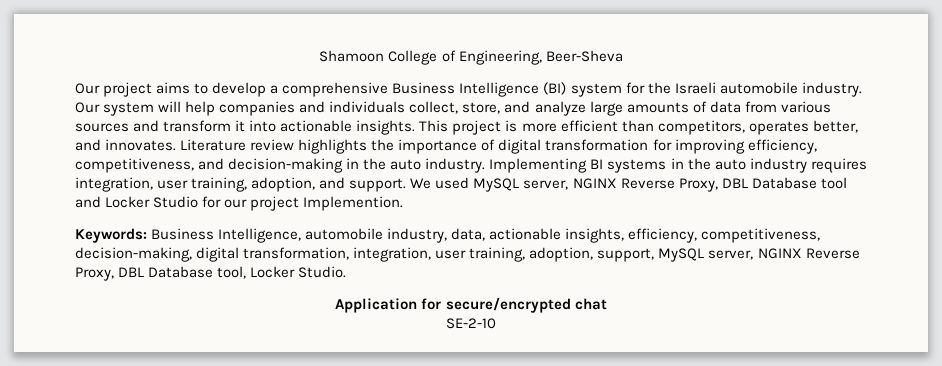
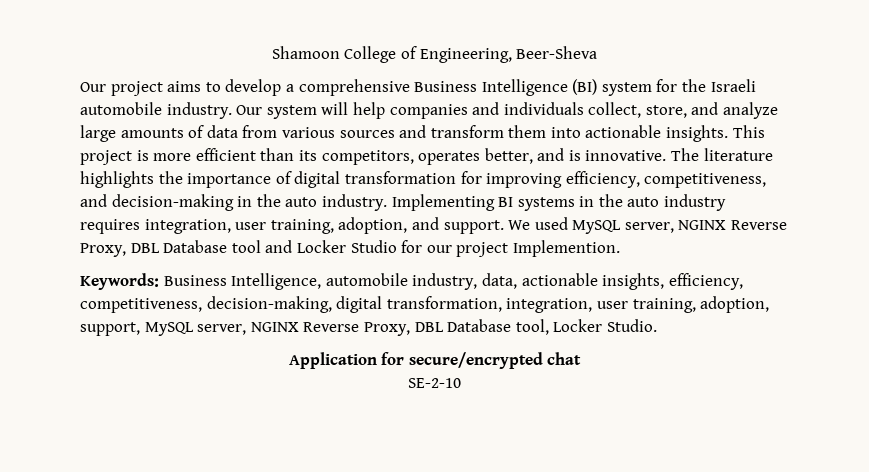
[235,120,246,132] it -> [508,125,547,138] them
(654, 126) none -> [298,150,317,161] its
[105,139,295,151] innovates. Literature review -> [568,148,773,161] is innovative. The literature

